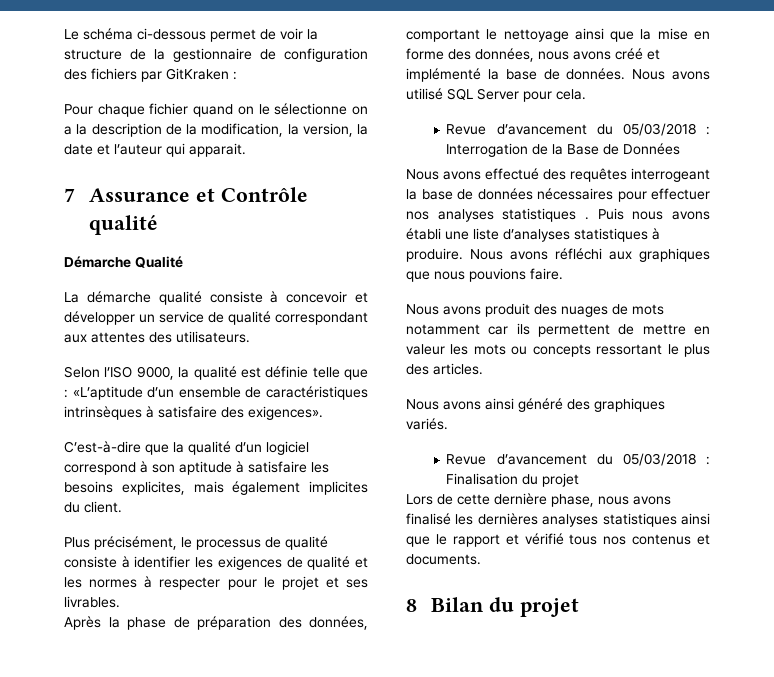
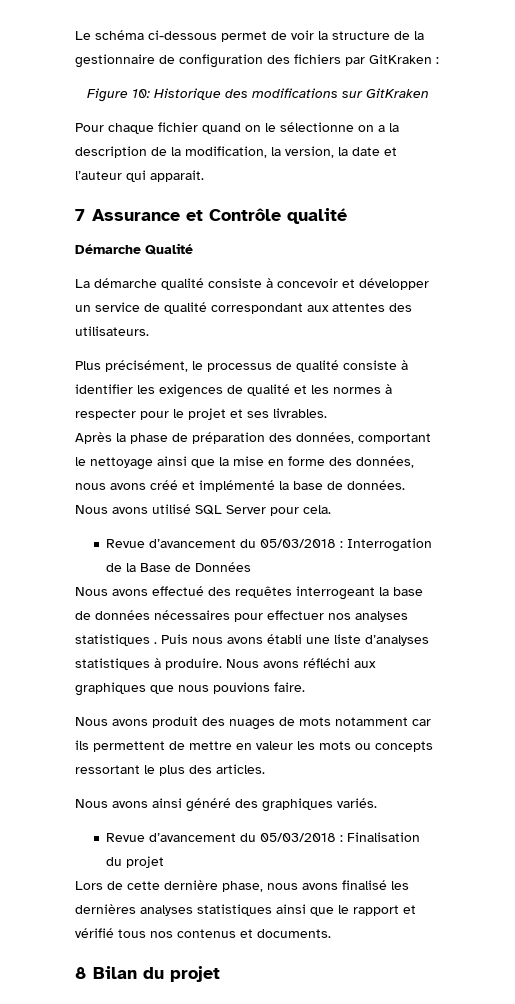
(237, 75) none -> [86,88,429,102] // Figure 10: Historique des modifications sur GitKraken
[64,366,368,380] [64,386,368,400] [64,406,323,420] [64,441,309,455] [64,461,329,475] [64,481,368,495] [64,501,122,513] // Selon l’ISO 9000, la qualité est définie telle que : «L’aptitude d’un ensemble de caractéristiques intrinsèques à satisfaire des exigences». // C’est-à-dire que la qualité d’un logiciel correspond à son aptitude à satisfaire les besoins explicites, mais également implicites du client. -> (149, 331) none

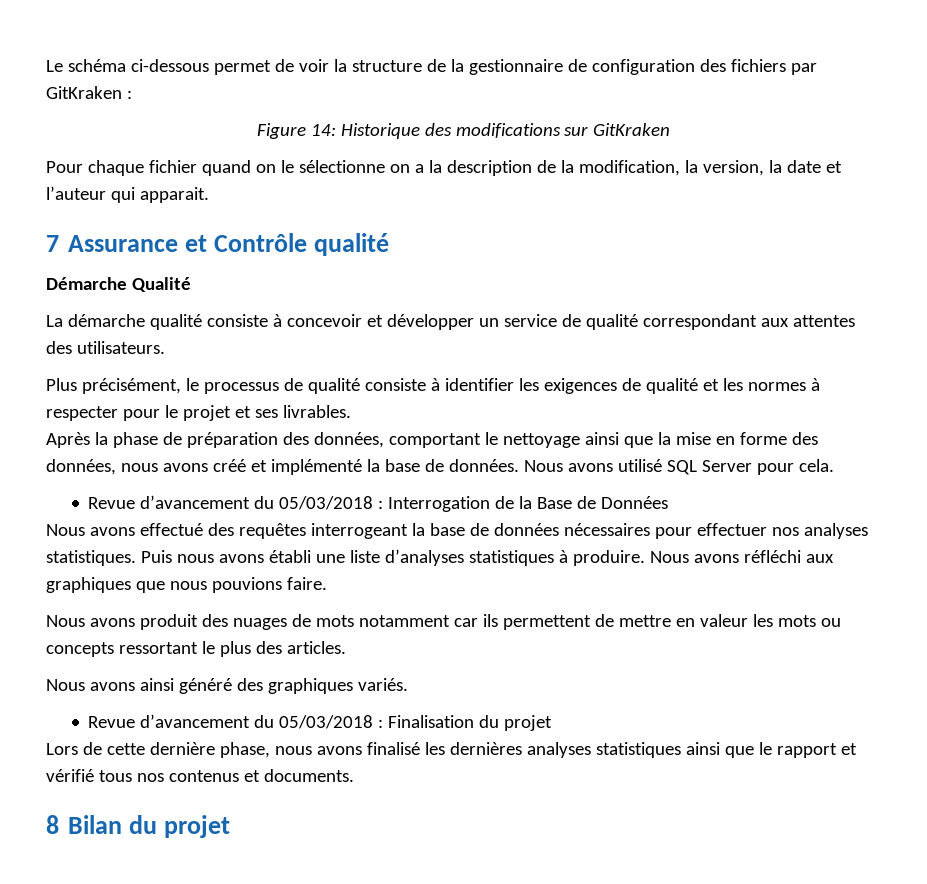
[131,89,150,98] 10: -> [310,124,336,136] 14:
[75,634,157,646] statistiques . -> [46,550,136,566] statistiques.

